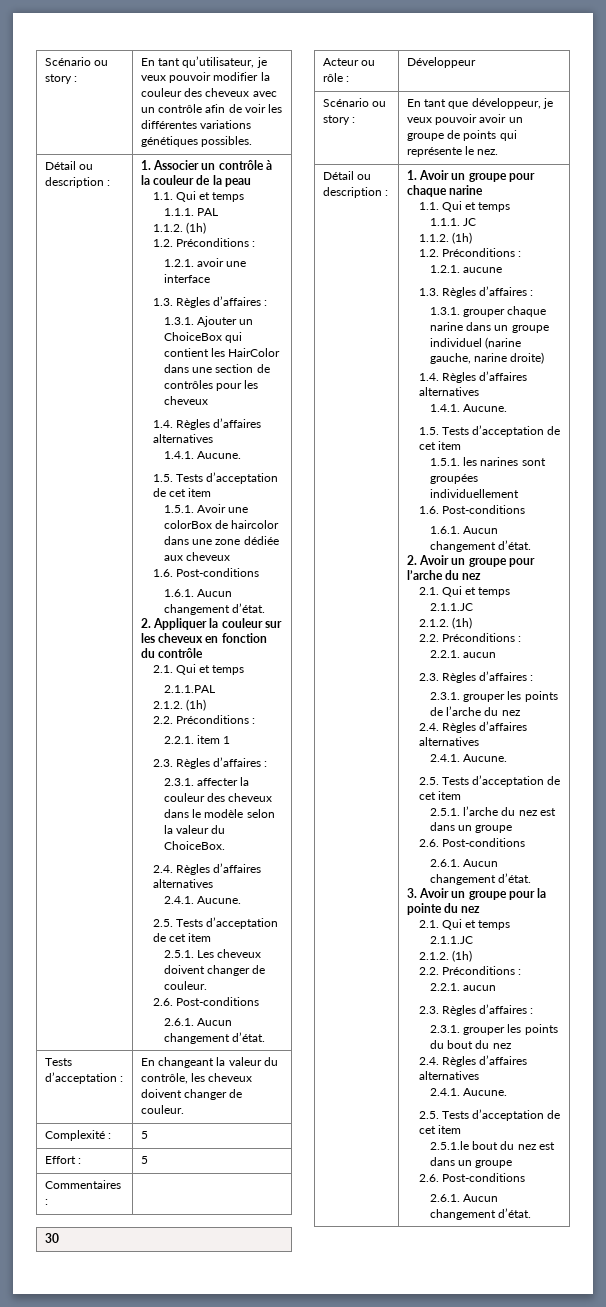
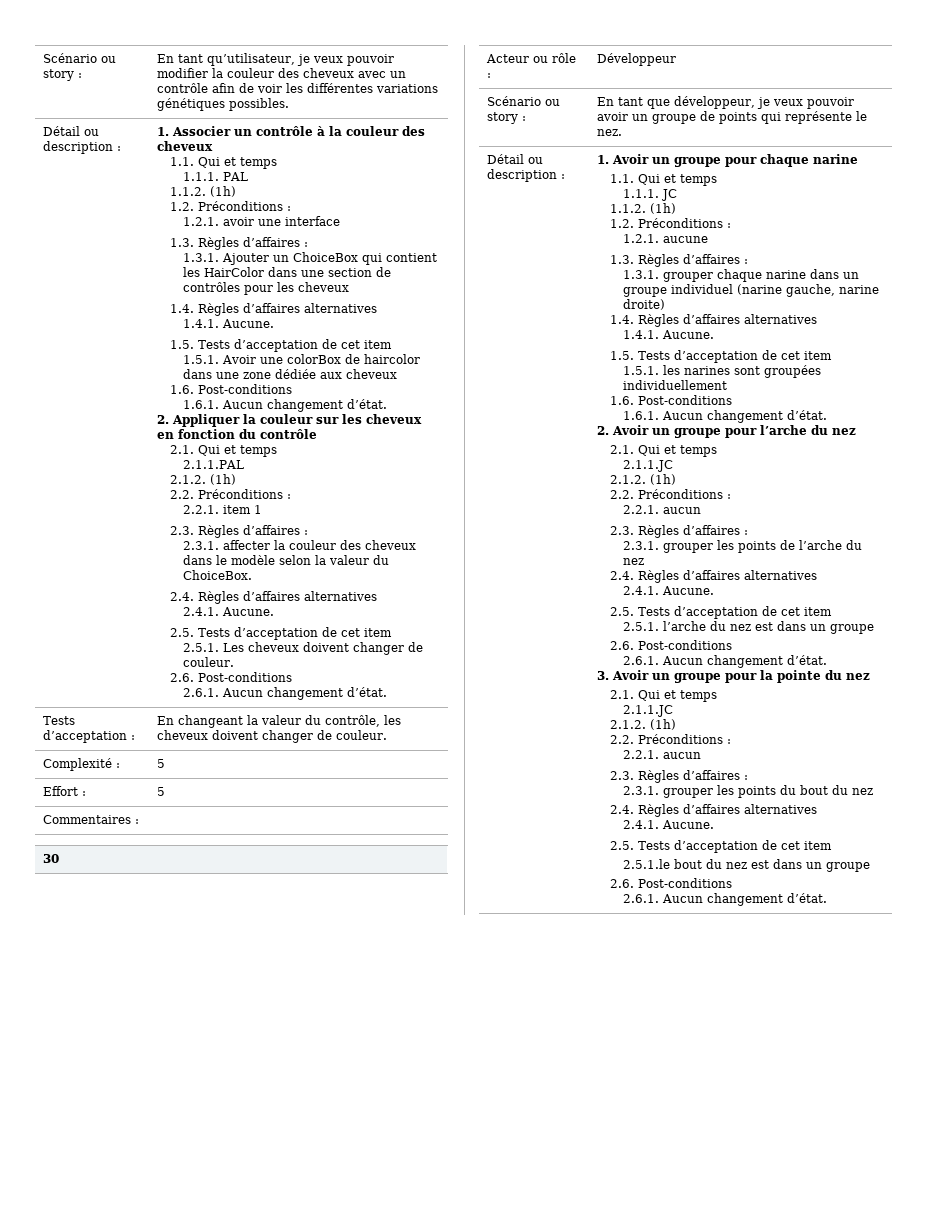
[196,175,251,187] de la peau -> [401,126,425,136] [156,141,213,151] des cheveux

